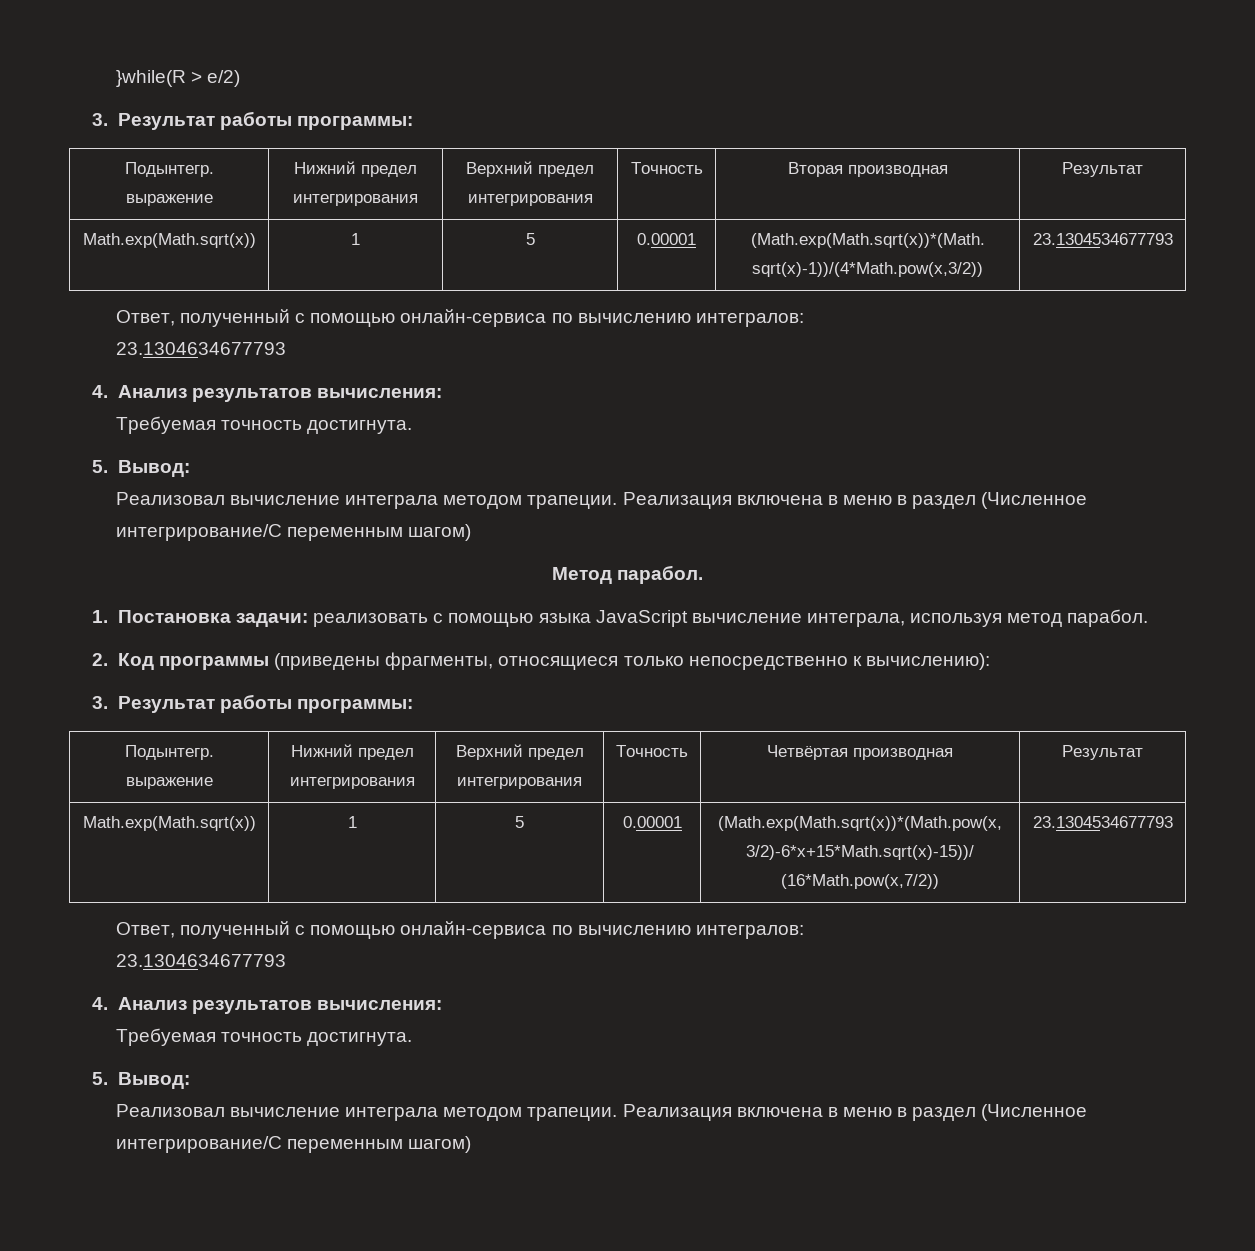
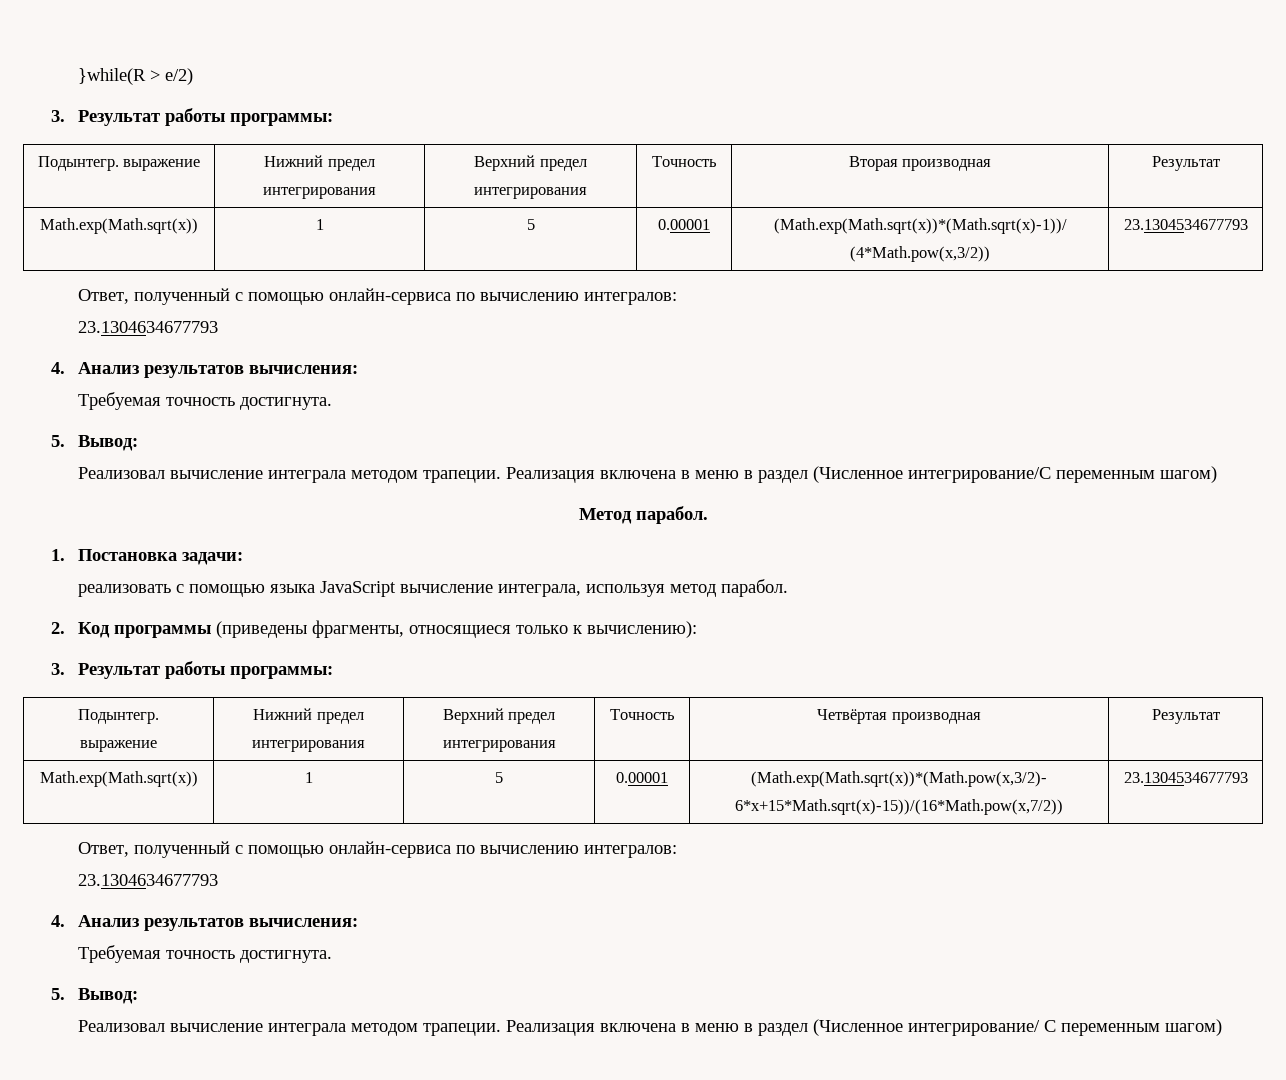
(309, 620) none -> (244, 558) //
[688,656,848,670] непосредственно -> (569, 629) none
[115,1136,282,1153] интегрирование/С -> [908,1020,1057,1036] интегрирование/ С

